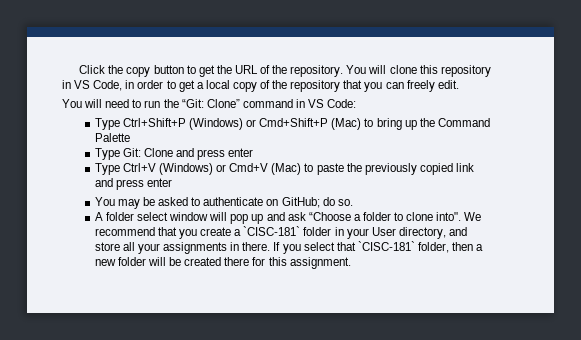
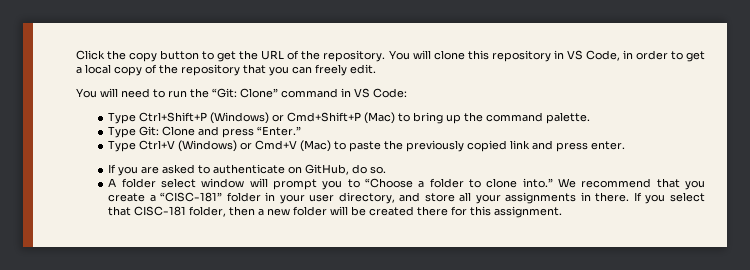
[437,118,490,127] [94,133,130,142] Command Palette -> [486,112,591,124] command palette.
[228,148,254,157] enter -> [257,126,302,136] “Enter.”
[147,178,173,187] [94,197,156,209] enter // You may be -> [591,141,626,150] [108,164,160,176] enter. // If you are
[281,197,320,208] GitHub; -> [305,164,350,175] GitHub,
[230,212,306,224] pop up and ask -> [272,179,360,190] prompt you to
[436,212,462,221] into". -> [522,178,553,188] into.”
[243,226,301,236] `CISC-181` -> [160,192,223,202] “CISC-181”
[371,227,396,236] User -> [309,194,335,202] user
[357,241,415,251] `CISC-181` -> [134,206,187,216] CISC-181

